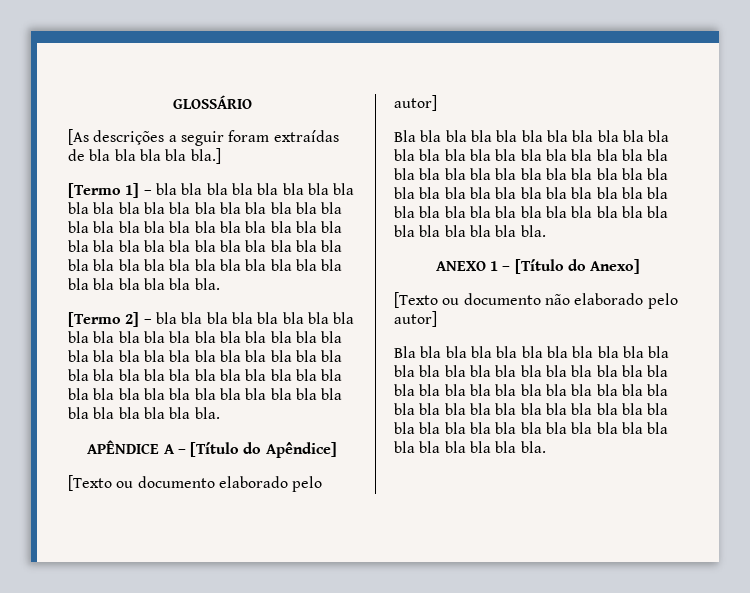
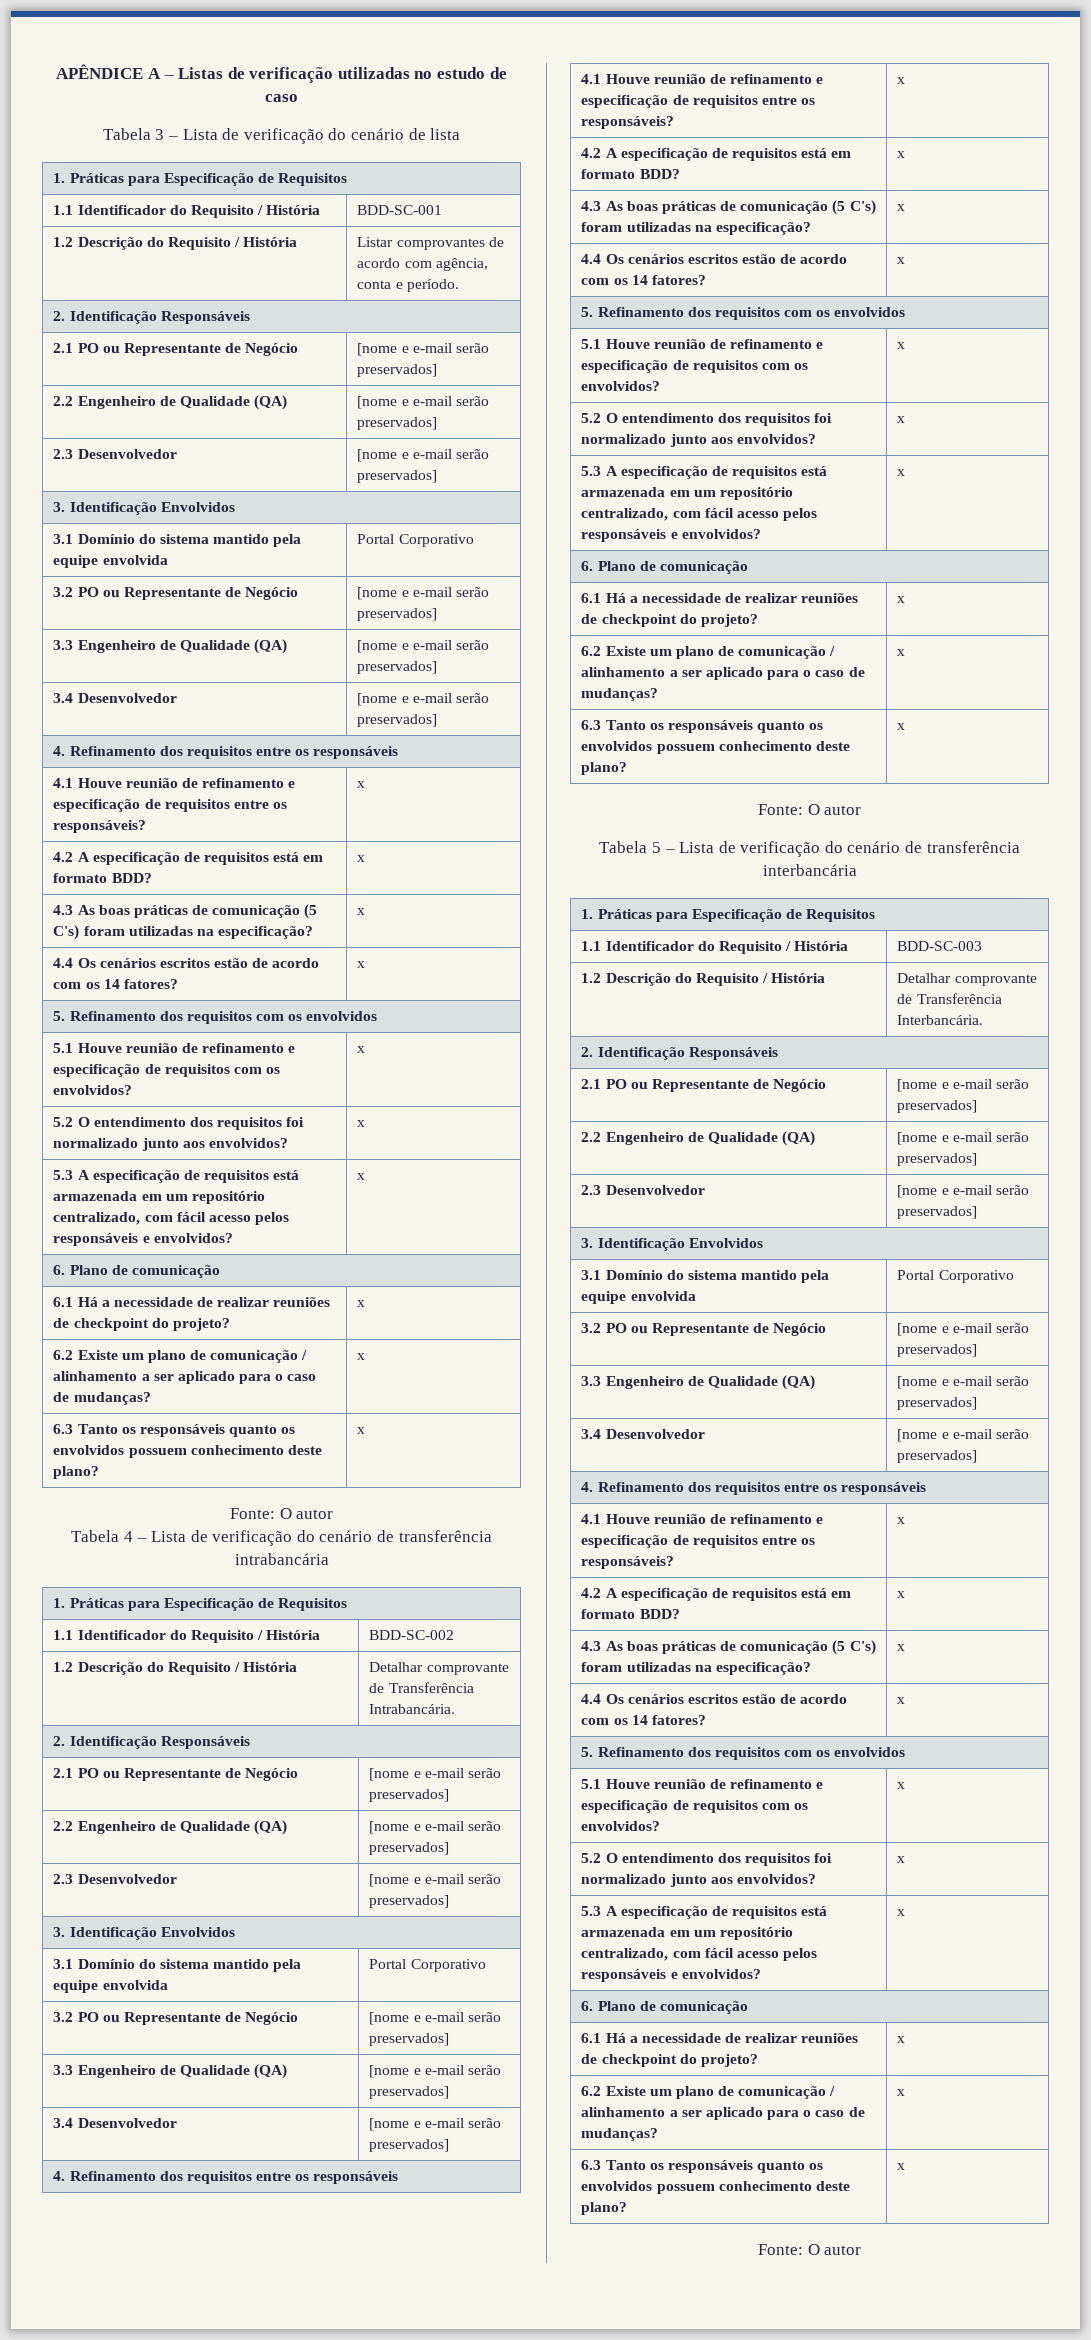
[172,95,252,109] [68,129,339,146] [68,148,221,164] [68,183,355,198] [68,202,343,214] [68,221,343,233] [68,240,343,252] [68,259,343,271] [68,278,220,290] [68,312,355,327] [68,331,343,343] [68,350,343,362] [68,369,343,381] [68,388,343,400] [68,407,220,419] [87,440,337,458] [68,475,323,492] [394,95,437,111] [394,130,670,142] [394,149,669,161] [394,168,669,180] [394,187,669,199] [394,206,669,218] [394,225,546,237] [435,259,641,274] [394,292,678,309] [394,311,437,327] [394,346,670,358] [394,365,669,377] [394,384,669,396] [394,403,669,415] [394,422,669,434] [394,441,546,453] GLOSSÁRIO // [As descrições a seguir foram extraídas de bla bla bla bla bla.] // [Termo 1] – bla bla bla bla bla bla bla bla bla bla bla bla bla bla bla bla bla bla bla bla bla bla bla bla bla bla bla bla bla bla bla bla bla bla bla bla bla bla bla bla bla bla bla bla bla bla bla bla bla bla bla bla bla bla bla bla bla bla. // [Termo 2] – bla bla bla bla bla bla bla bla bla bla bla bla bla bla bla bla bla bla bla bla bla bla bla bla bla bla bla bla bla bla bla bla bla bla bla bla bla bla bla bla bla bla bla bla bla bla bla bla bla bla bla bla bla bla bla bla bla bla. // APÊNDICE A – [Título do Apêndice] // [Texto ou documento elaborado pelo autor] // Bla bla bla bla bla bla bla bla bla bla bla bla bla bla bla bla bla bla bla bla bla bla bla bla bla bla bla bla bla bla bla bla bla bla bla bla bla bla bla bla bla bla bla bla bla bla bla bla bla bla bla bla bla bla bla bla bla bla bla bla bla. // ANEXO 1 – [Título do Anexo] // [Texto ou documento não elaborado pelo autor] // Bla bla bla bla bla bla bla bla bla bla bla bla bla bla bla bla bla bla bla bla bla bla bla bla bla bla bla bla bla bla bla bla bla bla bla bla bla bla bla bla bla bla bla bla bla bla bla bla bla bla bla bla bla bla bla bla bla bla bla bla bla. -> [56,64,507,83] [265,94,298,102] [102,128,461,144] [53,173,348,186] [53,205,321,218] [357,205,443,215] [53,237,298,250] [357,237,504,250] [357,258,488,271] [357,279,459,292] [53,311,250,324] [53,343,299,356] [357,343,489,356] [357,364,438,377] [53,395,288,410] [357,396,489,409] [357,417,438,430] [53,449,177,459] [357,449,489,462] [357,470,438,483] [53,502,235,515] [53,534,302,547] [53,555,168,568] [357,534,474,547] [53,587,299,600] [357,587,489,600] [357,608,438,621] [53,639,288,654] [357,640,489,653] [357,661,438,674] [53,693,177,703] [357,693,489,706] [357,714,438,727] [53,746,399,759] [53,778,296,788] [53,799,288,812] [53,820,147,833] [357,781,366,788] [53,852,324,865] [53,873,152,883] [357,855,366,862] [53,904,318,919] [53,925,314,940] [357,908,366,915] [53,958,320,968] [53,979,178,989] [357,961,366,968] [53,1011,378,1024] [53,1043,296,1053] [53,1064,281,1077] [53,1085,133,1095] [357,1046,366,1053] [53,1117,305,1130] [53,1138,288,1151] [357,1120,366,1127] [53,1170,300,1183] [53,1191,265,1204] [53,1212,290,1225] [53,1233,233,1246] [357,1173,366,1180] [53,1265,220,1278] [53,1297,331,1307] [53,1318,230,1331] [357,1300,366,1307] [53,1350,308,1363] [53,1371,317,1384] [53,1392,151,1405] [357,1353,366,1360] [53,1424,296,1437] [53,1445,322,1458] [53,1466,100,1479] [357,1427,366,1434] [229,1508,334,1519] [71,1530,492,1546] [234,1553,329,1565] [53,1598,348,1611] [53,1630,321,1643] [369,1630,455,1640] [53,1662,298,1675] [369,1662,509,1675] [369,1682,474,1693] [369,1704,456,1714] [53,1736,250,1749] [53,1768,299,1781] [369,1768,501,1781] [369,1789,450,1802] [53,1820,288,1835] [369,1821,501,1834] [369,1842,450,1855] [53,1874,177,1884] [369,1874,501,1887] [369,1895,450,1908] [53,1927,235,1940] [53,1959,302,1972] [53,1980,168,1993] [369,1959,486,1972] [53,2012,299,2025] [369,2012,501,2025] [369,2033,450,2046] [53,2064,288,2079] [369,2065,501,2078] [369,2086,450,2099] [53,2118,177,2128] [369,2118,501,2131] [369,2139,450,2152] [53,2171,399,2184] [581,74,824,84] [581,95,816,108] [581,116,675,129] [897,77,906,84] [581,148,852,161] [581,169,680,179] [897,151,906,158] [581,200,876,215] [581,222,811,235] [897,204,906,211] [581,254,848,264] [581,275,706,285] [897,257,906,264] [581,307,906,320] [581,339,824,349] [581,360,809,373] [581,381,661,391] [897,342,906,349] [581,413,833,426] [581,434,816,447] [897,416,906,423] [581,466,828,479] [581,487,793,500] [581,508,818,521] [581,529,761,542] [897,469,906,476] [581,561,748,574] [581,593,859,603] [581,614,758,627] [897,596,906,603] [581,646,836,659] [581,667,865,680] [581,688,659,701] [897,649,906,656] [581,720,824,733] [581,741,850,754] [581,762,628,775] [897,723,906,730] [757,804,862,815] [599,841,1020,857] [762,864,857,876] [581,909,876,922] [581,941,849,954] [897,941,983,951] [581,973,826,986] [897,973,1037,986] [897,993,1002,1004] [897,1015,984,1025] [581,1047,778,1060] [581,1079,827,1092] [897,1079,1029,1092] [897,1100,978,1113] [581,1131,816,1146] [897,1132,1029,1145] [897,1153,978,1166] [581,1185,705,1195] [897,1185,1029,1198] [897,1206,978,1219] [581,1238,763,1251] [581,1270,830,1283] [581,1291,696,1304] [897,1270,1014,1283] [581,1323,827,1336] [897,1323,1029,1336] [897,1344,978,1357] [581,1375,816,1390] [897,1376,1029,1389] [897,1397,978,1410] [581,1429,705,1439] [897,1429,1029,1442] [897,1450,978,1463] [581,1482,927,1495] [581,1514,824,1524] [581,1535,816,1548] [581,1556,675,1569] [897,1517,906,1524] [581,1588,852,1601] [581,1609,680,1619] [897,1591,906,1598] [581,1640,876,1655] [581,1662,811,1675] [897,1644,906,1651] [581,1694,848,1704] [581,1715,706,1725] [897,1697,906,1704] [581,1747,906,1760] [581,1779,824,1789] [581,1800,809,1813] [581,1821,661,1831] [897,1782,906,1789] [581,1853,833,1866] [581,1874,816,1887] [897,1856,906,1863] [581,1906,828,1919] [581,1927,793,1940] [581,1948,818,1961] [581,1969,761,1982] [897,1909,906,1916] [581,2001,748,2014] [581,2033,859,2043] [581,2054,758,2067] [897,2036,906,2043] [581,2086,836,2099] [581,2107,865,2120] [581,2128,659,2141] [897,2089,906,2096] [581,2160,824,2173] [581,2181,850,2194] [581,2202,628,2215] [897,2163,906,2170] [757,2244,862,2255] APÊNDICE A – Listas de verificação utilizadas no estudo de caso // Tabela 3 – Lista de verificação do cenário de lista // 1. Práticas para Especificação de Requisitos // 1.1 Identificador do Requisito / História | BDD-SC-001 // 1.2 Descrição do Requisito / História | Listar comprovantes de acordo com agência, conta e período. // 2. Identificação Responsáveis // 2.1 PO ou Representante de Negócio | [nome e e-mail serão preservados] // 2.2 Engenheiro de Qualidade (QA) | [nome e e-mail serão preservados] // 2.3 Desenvolvedor | [nome e e-mail serão preservados] // 3. Identificação Envolvidos // 3.1 Domínio do sistema mantido pela equipe envolvida | Portal Corporativo // 3.2 PO ou Representante de Negócio | [nome e e-mail serão preservados] // 3.3 Engenheiro de Qualidade (QA) | [nome e e-mail serão preservados] // 3.4 Desenvolvedor | [nome e e-mail serão preservados] // 4. Refinamento dos requisitos entre os responsáveis // 4.1 Houve reunião de refinamento e especificação de requisitos entre os responsáveis? | x // 4.2 A especificação de requisitos está em formato BDD? | x // 4.3 As boas práticas de comunicação (5 C's) foram utilizadas na especificação? | x // 4.4 Os cenários escritos estão de acordo com os 14 fatores? | x // 5. Refinamento dos requisitos com os envolvidos // 5.1 Houve reunião de refinamento e especificação de requisitos com os envolvidos? | x // 5.2 O entendimento dos requisitos foi normalizado junto aos envolvidos? | x // 5.3 A especificação de requisitos está armazenada em um repositório centralizado, com fácil acesso pelos responsáveis e envolvidos? | x // 6. Plano de comunicação // 6.1 Há a necessidade de realizar reuniões de checkpoint do projeto? | x // 6.2 Existe um plano de comunicação / alinhamento a ser aplicado para o caso de mudanças? | x // 6.3 Tanto os responsáveis quanto os envolvidos possuem conhecimento deste plano? | x // Fonte: O autor // Tabela 4 – Lista de verificação do cenário de transferência intrabancária // 1. Práticas para Especificação de Requisitos // 1.1 Identificador do Requisito / História | BDD-SC-002 // 1.2 Descrição do Requisito / História | Detalhar comprovante de Transferência Intrabancária. // 2. Identificação Responsáveis // 2.1 PO ou Representante de Negócio | [nome e e-mail serão preservados] // 2.2 Engenheiro de Qualidade (QA) | [nome e e-mail serão preservados] // 2.3 Desenvolvedor | [nome e e-mail serão preservados] // 3. Identificação Envolvidos // 3.1 Domínio do sistema mantido pela equipe envolvida | Portal Corporativo // 3.2 PO ou Representante de Negócio | [nome e e-mail serão preservados] // 3.3 Engenheiro de Qualidade (QA) | [nome e e-mail serão preservados] // 3.4 Desenvolvedor | [nome e e-mail serão preservados] // 4. Refinamento dos requisitos entre os responsáveis // 4.1 Houve reunião de refinamento e especificação de requisitos entre os responsáveis? | x // 4.2 A especificação de requisitos está em formato BDD? | x // 4.3 As boas práticas de comunicação (5 C's) foram utilizadas na especificação? | x // 4.4 Os cenários escritos estão de acordo com os 14 fatores? | x // 5. Refinamento dos requisitos com os envolvidos // 5.1 Houve reunião de refinamento e especificação de requisitos com os envolvidos? | x // 5.2 O entendimento dos requisitos foi normalizado junto aos envolvidos? | x // 5.3 A especificação de requisitos está armazenada em um repositório centralizado, com fácil acesso pelos responsáveis e envolvidos? | x // 6. Plano de comunicação // 6.1 Há a necessidade de realizar reuniões de checkpoint do projeto? | x // 6.2 Existe um plano de comunicação / alinhamento a ser aplicado para o caso de mudanças? | x // 6.3 Tanto os responsáveis quanto os envolvidos possuem conhecimento deste plano? | x // Fonte: O autor // Tabela 5 – Lista de verificação do cenário de transferência interbancária // 1. Práticas para Especificação de Requisitos // 1.1 Identificador do Requisito / História | BDD-SC-003 // 1.2 Descrição do Requisito / História | Detalhar comprovante de Transferência Interbancária. // 2. Identificação Responsáveis // 2.1 PO ou Representante de Negócio | [nome e e-mail serão preservados] // 2.2 Engenheiro de Qualidade (QA) | [nome e e-mail serão preservados] // 2.3 Desenvolvedor | [nome e e-mail serão preservados] // 3. Identificação Envolvidos // 3.1 Domínio do sistema mantido pela equipe envolvida | Portal Corporativo // 3.2 PO ou Representante de Negócio | [nome e e-mail serão preservados] // 3.3 Engenheiro de Qualidade (QA) | [nome e e-mail serão preservados] // 3.4 Desenvolvedor | [nome e e-mail serão preservados] // 4. Refinamento dos requisitos entre os responsáveis // 4.1 Houve reunião de refinamento e especificação de requisitos entre os responsáveis? | x // 4.2 A especificação de requisitos está em formato BDD? | x // 4.3 As boas práticas de comunicação (5 C's) foram utilizadas na especificação? | x // 4.4 Os cenários escritos estão de acordo com os 14 fatores? | x // 5. Refinamento dos requisitos com os envolvidos // 5.1 Houve reunião de refinamento e especificação de requisitos com os envolvidos? | x // 5.2 O entendimento dos requisitos foi normalizado junto aos envolvidos? | x // 5.3 A especificação de requisitos está armazenada em um repositório centralizado, com fácil acesso pelos responsáveis e envolvidos? | x // 6. Plano de comunicação // 6.1 Há a necessidade de realizar reuniões de checkpoint do projeto? | x // 6.2 Existe um plano de comunicação / alinhamento a ser aplicado para o caso de mudanças? | x // 6.3 Tanto os responsáveis quanto os envolvidos possuem conhecimento deste plano? | x // Fonte: O autor

